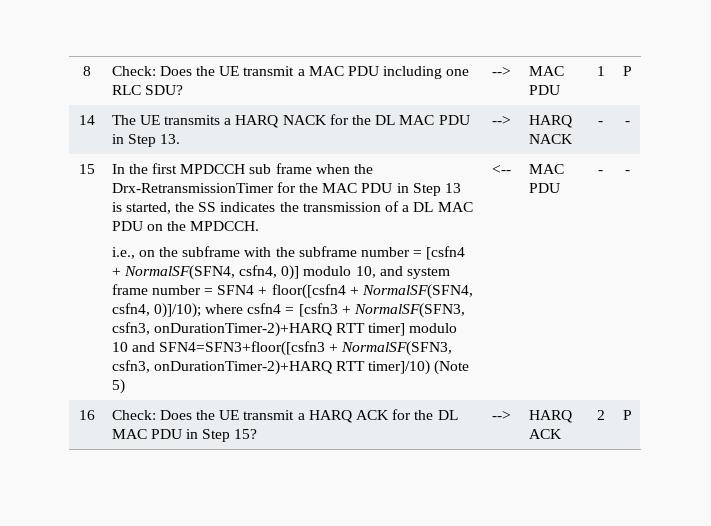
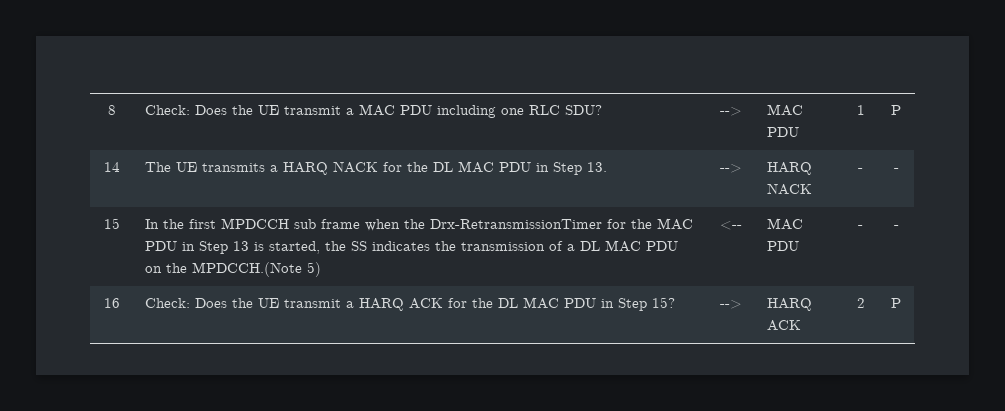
[190,221,260,231] [111,246,466,260] [111,265,451,280] [111,284,474,299] [111,303,466,318] [111,322,458,337] [111,341,453,356] [111,360,470,375] MPDCCH. // i.e., on the subframe with the subframe number = [csfn4 + NormalSF(SFN4, csfn4, 0)] modulo 10, and system frame number = SFN4 + floor([csfn4 + NormalSF(SFN4, csfn4, 0)]/10); where csfn4 = [csfn3 + NormalSF(SFN3, csfn3, onDurationTimer-2)+HARQ RTT timer] modulo 10 and SFN4=SFN3+floor([csfn3 + NormalSF(SFN3, csfn3, onDurationTimer-2)+HARQ RTT timer]/10) (Note -> [191,262,302,277] MPDCCH.(Note

